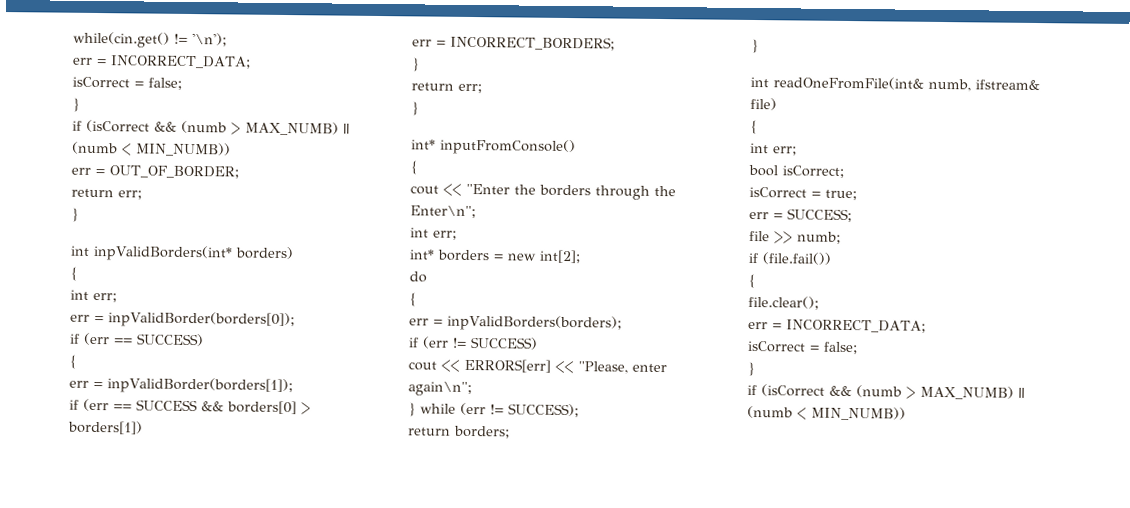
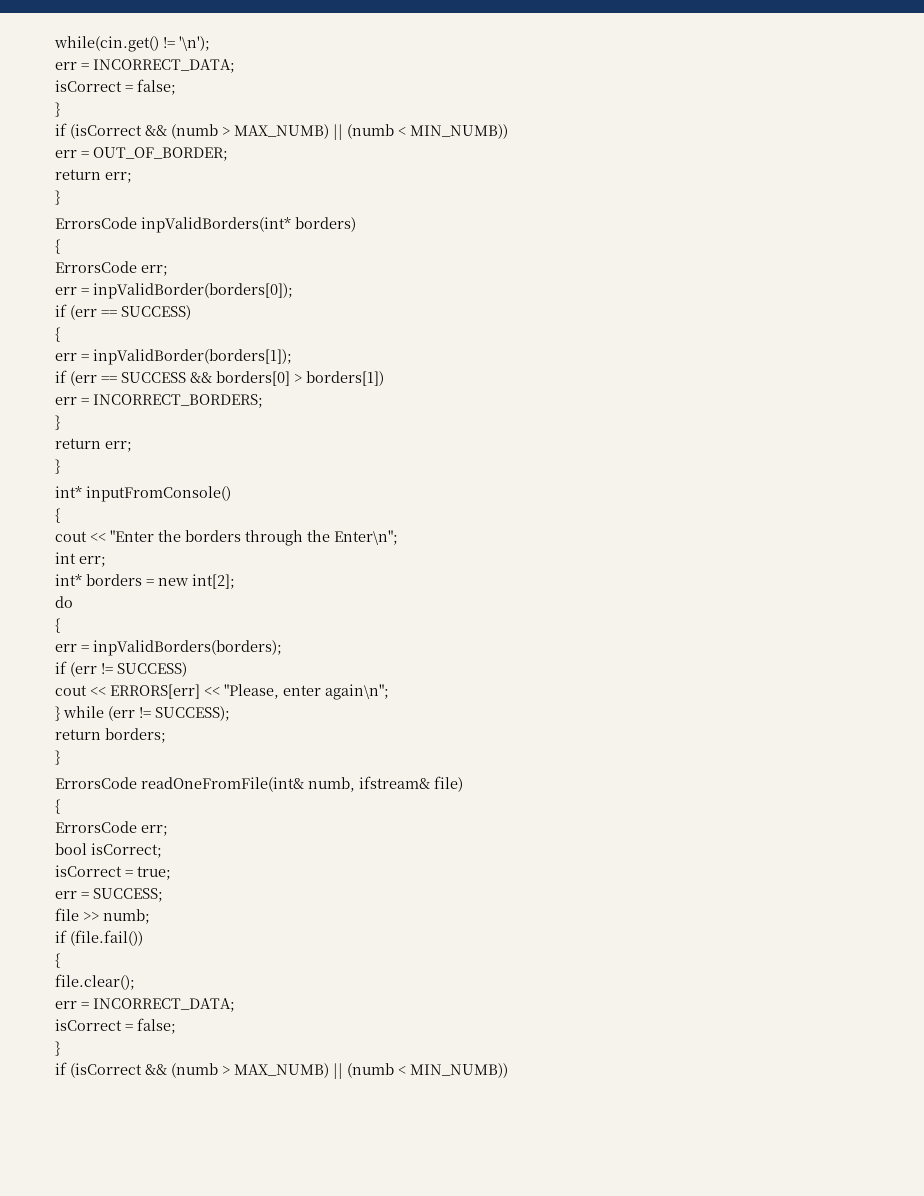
[70,245,90,256] int -> [55,217,137,229] ErrorsCode
[70,289,89,300] int -> [55,261,137,273] ErrorsCode
[750,76,769,88] int -> [55,777,137,789] ErrorsCode
[750,142,769,154] int -> [55,821,137,833] ErrorsCode

